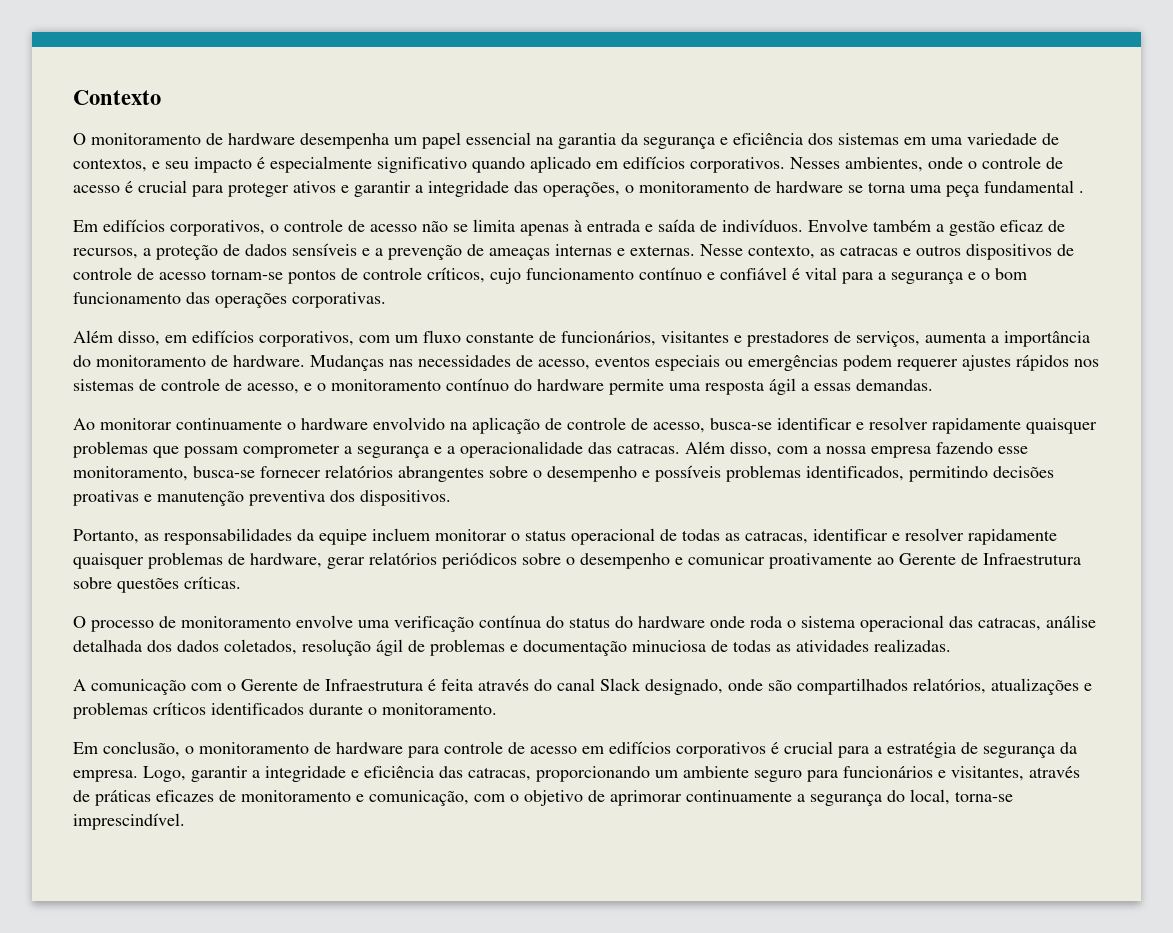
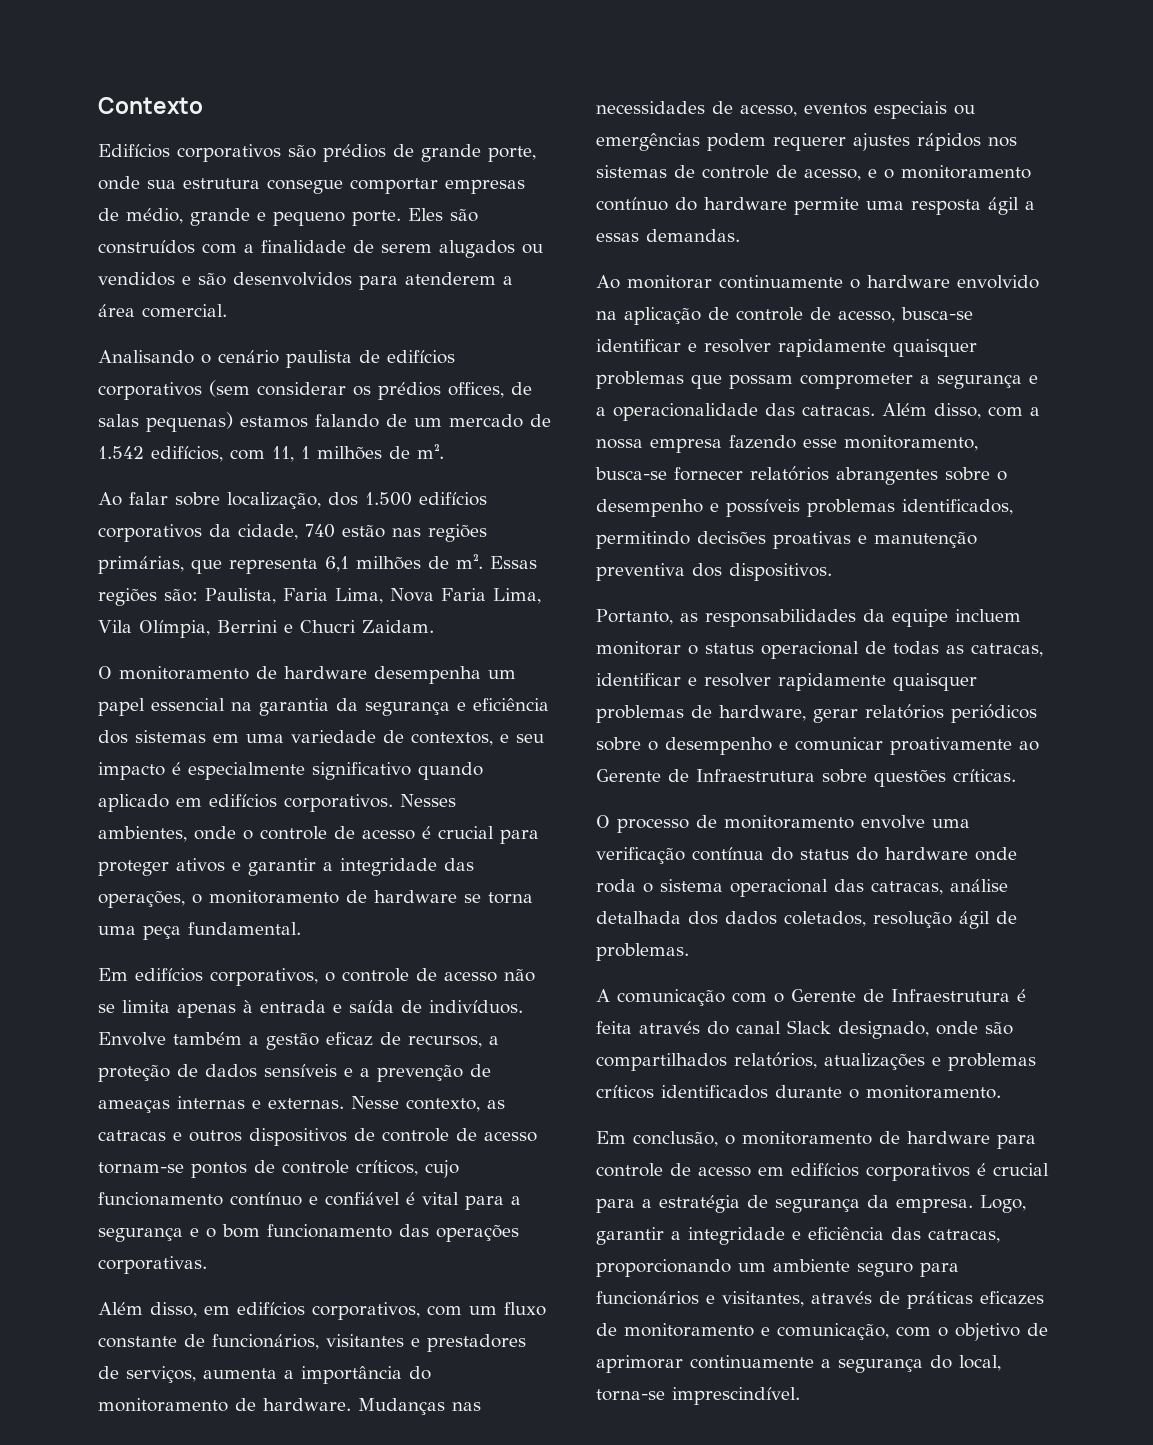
(161, 97) none -> [98,144,536,162] [98,176,525,194] [98,208,478,226] [98,240,543,258] [98,272,513,290] [98,304,227,318] [98,350,455,368] [98,380,532,400] [98,412,551,432] [98,443,444,462] [98,492,487,509] [98,524,487,542] [98,553,537,574] [98,588,541,606] [98,620,434,638] // Edifícios corporativos são prédios de grande porte, onde sua estrutura consegue comportar empresas de médio, grande e pequeno porte. Eles são construídos com a finalidade de serem alugados ou vendidos e são desenvolvidos para atenderem a área comercial. // Analisando o cenário paulista de edifícios corporativos (sem considerar os prédios offices, de salas pequenas) estamos falando de um mercado de 1.542 edifícios, com 11, 1 milhões de m². // Ao falar sobre localização, dos 1.500 edifícios corporativos da cidade, 740 estão nas regiões primárias, que representa 6,1 milhões de m². Essas regiões são: Paulista, Faria Lima, Nova Faria Lima, Vila Olímpia, Berrini e Chucri Zaidam.
[984,180,1084,193] fundamental . -> [188,922,301,935] fundamental.
[430,639,951,656] problemas e documentação minuciosa de todas as atividades realizadas. -> [596,943,689,961] problemas.

